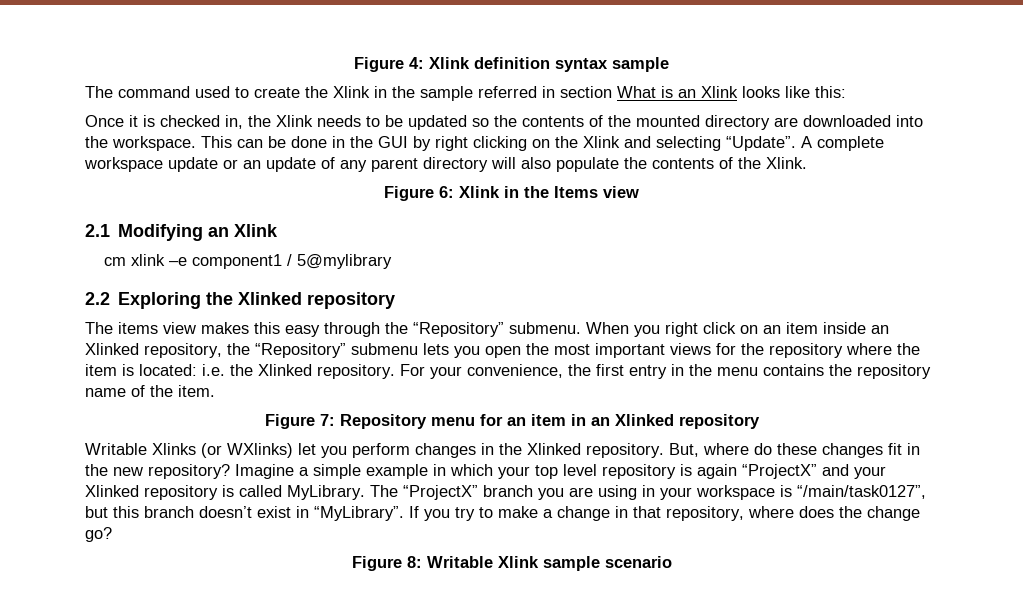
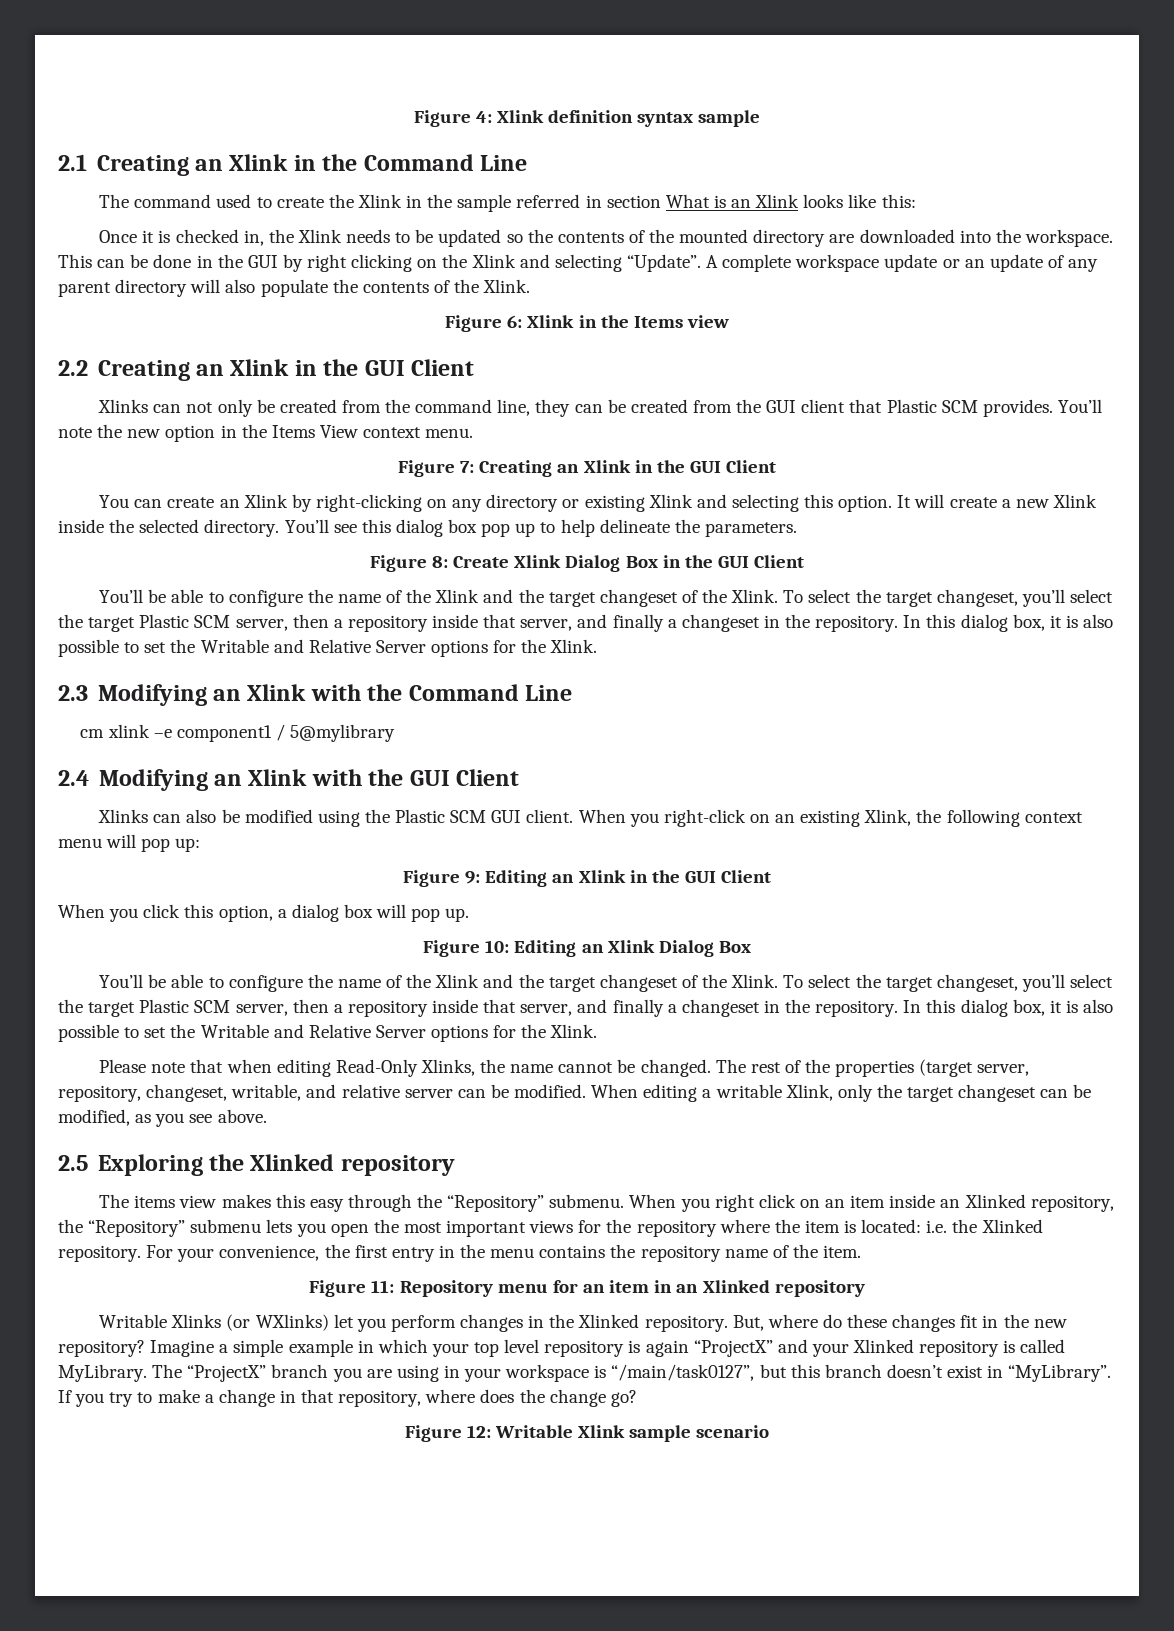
(669, 64) none -> [58,154,528,176] // 2.1 Creating an Xlink in the Command Line
[85,224,279,241] 2.1 Modifying an Xlink -> [58,359,475,381] [98,399,1103,417] [58,424,474,442] [397,460,777,477] [99,494,1098,512] [58,519,797,537] [369,555,805,572] [99,589,1114,607] [58,614,1114,632] [58,639,598,657] [58,684,573,706] 2.2 Creating an Xlink in the GUI Client // Xlinks can not only be created from the command line, they can be created from the GUI client that Plastic SCM provides. You’ll note the new option in the Items View context menu. // Figure 7: Creating an Xlink in the GUI Client // You can create an Xlink by right-clicking on any directory or existing Xlink and selecting this option. It will create a new Xlink inside the selected directory. You’ll see this dialog box pop up to help delineate the parameters. // Figure 8: Create Xlink Dialog Box in the GUI Client // You’ll be able to configure the name of the Xlink and the target changeset of the Xlink. To select the target changeset, you’ll select the target Plastic SCM server, then a repository inside that server, and finally a changeset in the repository. In this dialog box, it is also possible to set the Writable and Relative Server options for the Xlink. // 2.3 Modifying an Xlink with the Command Line
[85,292,110,305] 2.2 -> [58,769,520,791] [98,809,1083,827] [58,834,201,852] [402,870,772,887] [58,904,470,922] [423,940,751,957] [99,974,1114,992] [58,999,1114,1017] [58,1024,598,1042] [99,1059,1030,1077] [58,1084,1092,1102] [58,1109,267,1127] [58,1155,88,1171] 2.4 Modifying an Xlink with the GUI Client // Xlinks can also be modified using the Plastic SCM GUI client. When you right-click on an existing Xlink, the following context menu will pop up: // Figure 9: Editing an Xlink in the GUI Client // When you click this option, a dialog box will pop up. // Figure 10: Editing an Xlink Dialog Box // You’ll be able to configure the name of the Xlink and the target changeset of the Xlink. To select the target changeset, you’ll select the target Plastic SCM server, then a repository inside that server, and finally a changeset in the repository. In this dialog box, it is also possible to set the Writable and Relative Server options for the Xlink. // Please note that when editing Read-Only Xlinks, the name cannot be changed. The rest of the properties (target server, repository, changeset, writable, and relative server can be modified. When editing a writable Xlink, only the target changeset can be modified, as you see above. // 2.5
[319,414,335,426] 7: -> [371,1280,395,1293] 11:
[406,556,422,568] 8: -> [466,1425,491,1438] 12:

